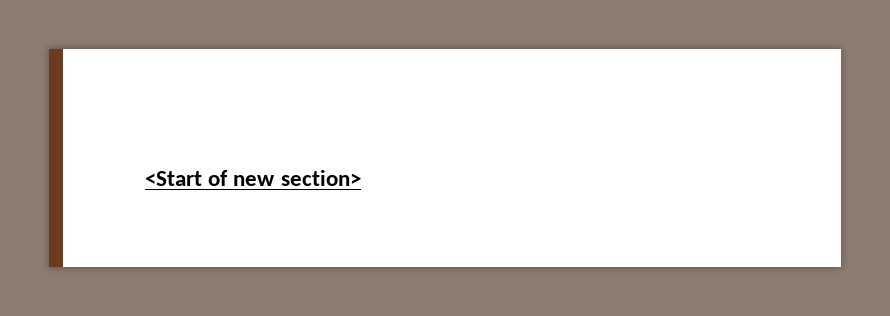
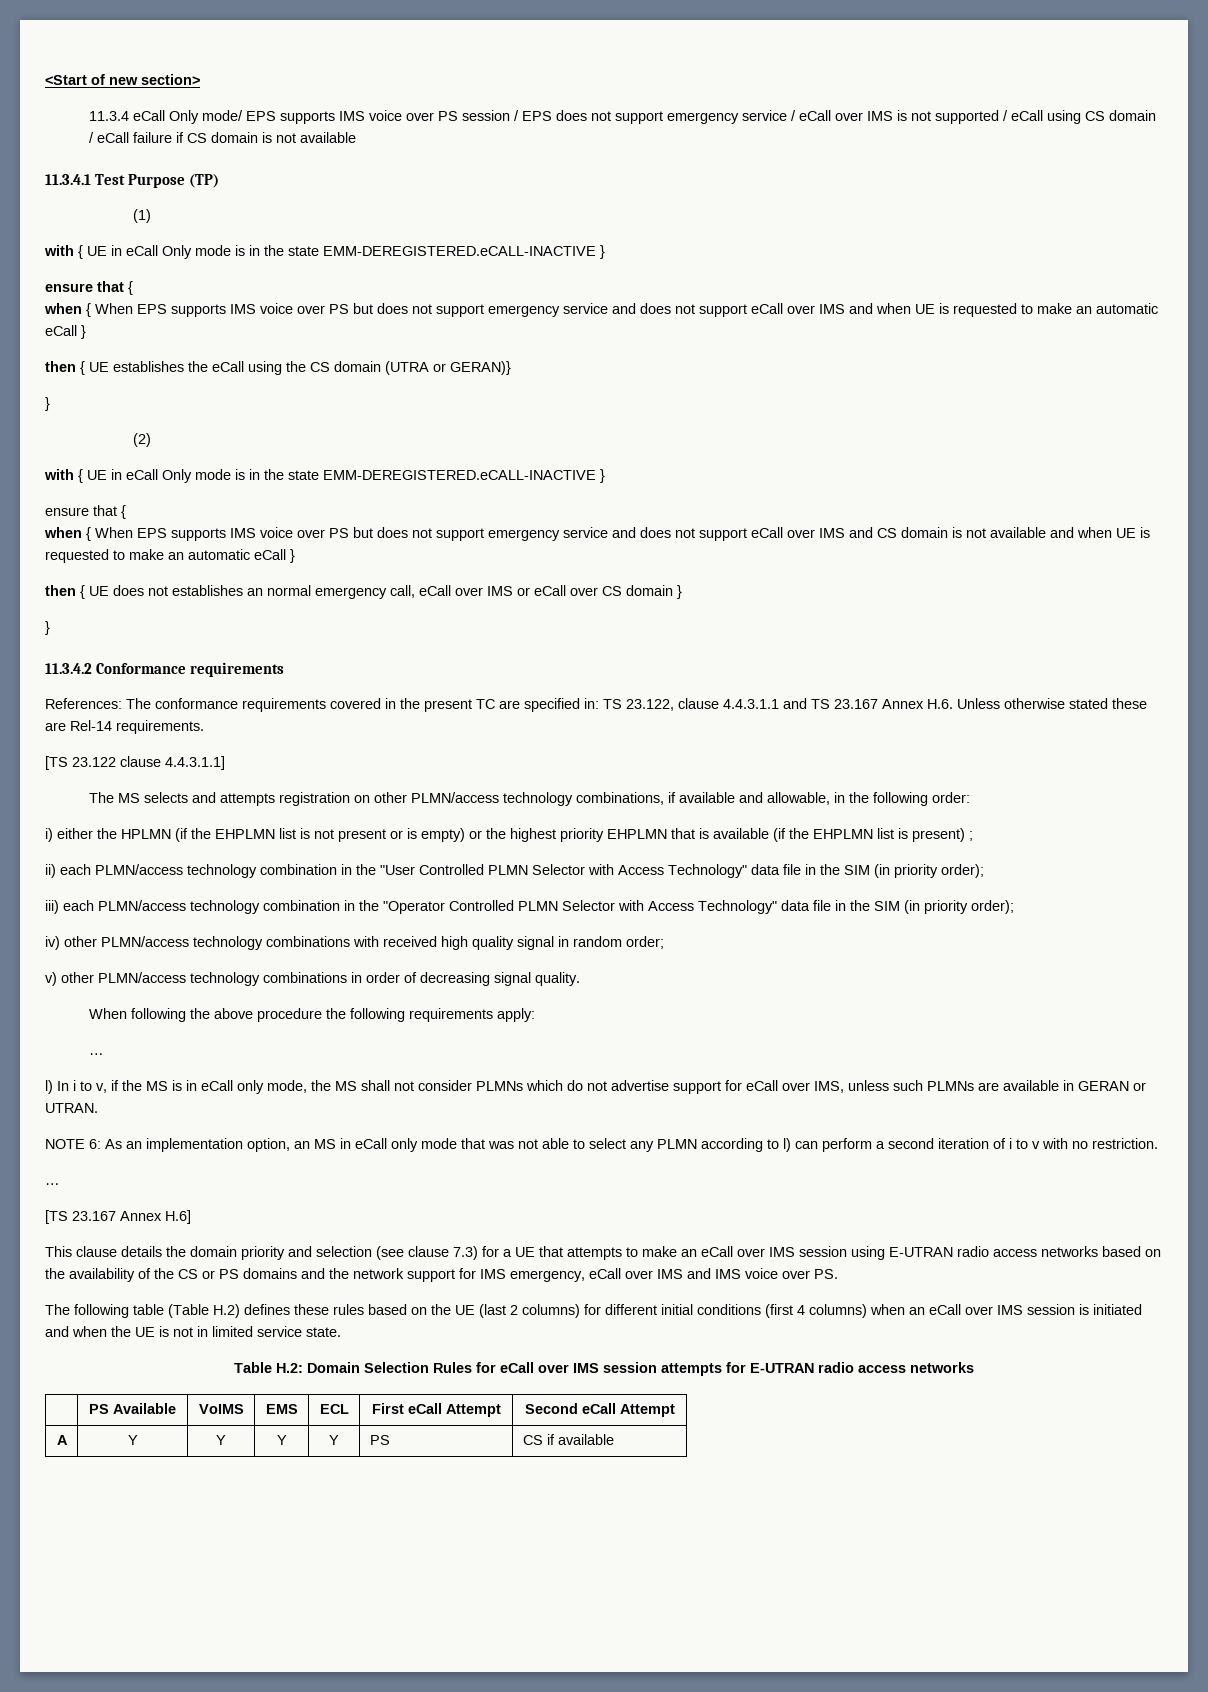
(361, 178) none -> [89,110,1157,124] [89,132,357,143] [45,174,219,188] [133,209,152,223] [44,245,605,259] [45,281,133,295] [44,303,1158,317] [45,325,86,339] [45,361,511,375] [45,397,50,411] [133,433,152,447] [44,469,605,483] [45,505,126,519] [44,527,1150,541] [45,549,295,563] [45,585,682,599] [45,621,50,635] [45,662,284,677] [45,698,1147,712] [45,720,204,734] [45,756,225,770] [89,792,971,806] [45,828,973,842] [45,864,984,878] [45,900,1014,914] [45,936,664,950] [45,972,580,986] [89,1008,536,1022] [89,1053,105,1055] [45,1080,1146,1094] [45,1103,98,1113] [45,1138,1158,1152] [45,1183,60,1185] [45,1210,191,1224] [45,1246,1161,1260] [45,1268,838,1282] [45,1304,1142,1318] [45,1326,341,1337] [234,1362,974,1376] [89,1403,176,1414] [198,1404,244,1414] [265,1404,298,1414] [319,1404,349,1414] [371,1403,501,1417] [524,1403,675,1417] [56,1435,68,1445] [127,1435,138,1445] [216,1435,226,1445] [276,1435,287,1445] [329,1435,339,1445] [369,1435,390,1445] [522,1434,614,1445] // 11.3.4 eCall Only mode/ EPS supports IMS voice over PS session / EPS does not support emergency service / eCall over IMS is not supported / eCall using CS domain / eCall failure if CS domain is not available // 11.3.4.1 Test Purpose (TP) // (1) // with { UE in eCall Only mode is in the state EMM-DEREGISTERED.eCALL-INACTIVE } // ensure that { // when { When EPS supports IMS voice over PS but does not support emergency service and does not support eCall over IMS and when UE is requested to make an automatic eCall } // then { UE establishes the eCall using the CS domain (UTRA or GERAN)} // } // (2) // with { UE in eCall Only mode is in the state EMM-DEREGISTERED.eCALL-INACTIVE } // ensure that { // when { When EPS supports IMS voice over PS but does not support emergency service and does not support eCall over IMS and CS domain is not available and when UE is requested to make an automatic eCall } // then { UE does not establishes an normal emergency call, eCall over IMS or eCall over CS domain } // } // 11.3.4.2 Conformance requirements // References: The conformance requirements covered in the present TC are specified in: TS 23.122, clause 4.4.3.1.1 and TS 23.167 Annex H.6. Unless otherwise stated these are Rel-14 requirements. // [TS 23.122 clause 4.4.3.1.1] // The MS selects and attempts registration on other PLMN/access technology combinations, if available and allowable, in the following order: // i) either the HPLMN (if the EHPLMN list is not present or is empty) or the highest priority EHPLMN that is available (if the EHPLMN list is present) ; // ii) each PLMN/access technology combination in the "User Controlled PLMN Selector with Access Technology" data file in the SIM (in priority order); // iii) each PLMN/access technology combination in the "Operator Controlled PLMN Selector with Access Technology" data file in the SIM (in priority order); // iv) other PLMN/access technology combinations with received high quality signal in random order; // v) other PLMN/access technology combinations in order of decreasing signal quality. // When following the above procedure the following requirements apply: // … // l) In i to v, if the MS is in eCall only mode, the MS shall not consider PLMNs which do not advertise support for eCall over IMS, unless such PLMNs are available in GERAN or UTRAN. // NOTE 6: As an implementation option, an MS in eCall only mode that was not able to select any PLMN according to l) can perform a second iteration of i to v with no restriction. // … // [TS 23.167 Annex H.6] // This clause details the domain priority and selection (see clause 7.3) for a UE that attempts to make an eCall over IMS session using E-UTRAN radio access networks based on the availability of the CS or PS domains and the network support for IMS emergency, eCall over IMS and IMS voice over PS. // The following table (Table H.2) defines these rules based on the UE (last 2 columns) for different initial conditions (first 4 columns) when an eCall over IMS session is initiated and when the UE is not in limited service state. // Table H.2: Domain Selection Rules for eCall over IMS session attempts for E-UTRAN radio access networks // | PS Available | VoIMS | EMS | ECL | First eCall Attempt | Second eCall Attempt // A | Y | Y | Y | Y | PS | CS if available

